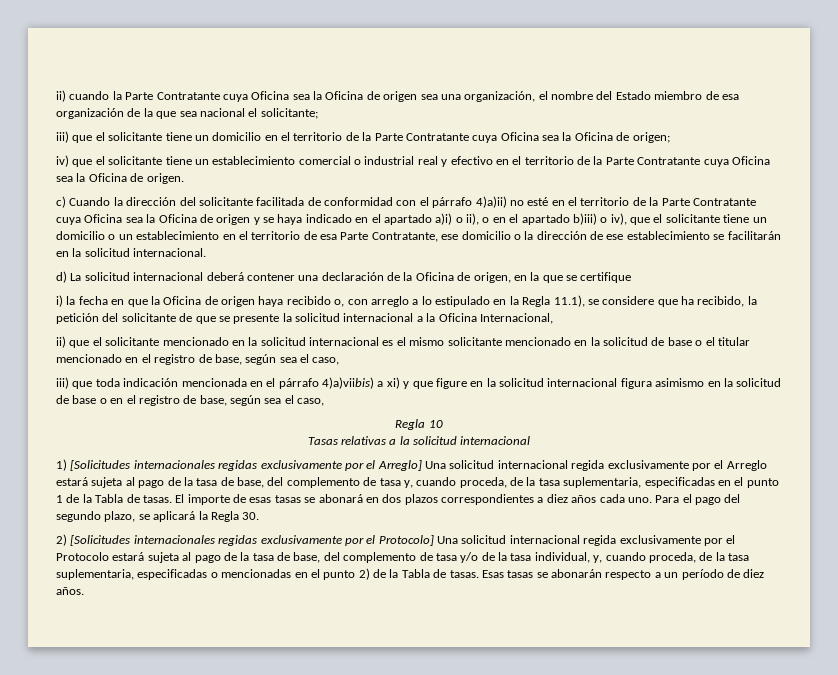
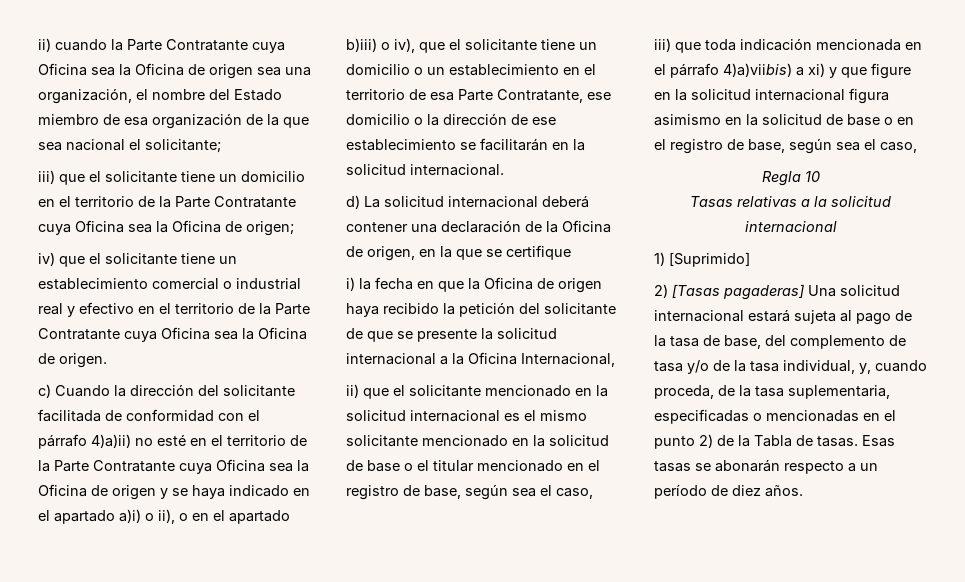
[334,295,745,307] o, con arreglo a lo estipulado en la Regla 11.1), se considere que ha recibido, -> (439, 308) none
[70,460,767,471] [56,477,779,488] [56,494,741,505] [56,511,260,522] [56,534,736,546] [56,552,109,561] [Solicitudes internacionales regidas exclusivamente por el Arreglo] Una solicitud internacional regida exclusivamente por el Arreglo estará sujeta al pago de la tasa de base, del complemento de tasa y, cuando proceda, de la tasa suplementaria, especificadas en el punto 1 de la Tabla de tasas. El importe de esas tasas se abonará en dos plazos correspondientes a diez años cada uno. Para el pago del segundo plazo, se aplicará la Regla 30. // 2) [Solicitudes internacionales regidas exclusivamente por el Protocolo] Una solicitud internacional regida exclusivamente por el Protocolo -> [669,252,750,267] [654,284,900,300] [654,310,744,322] [Suprimido] // 2) [Tasas pagaderas] Una solicitud internacional

